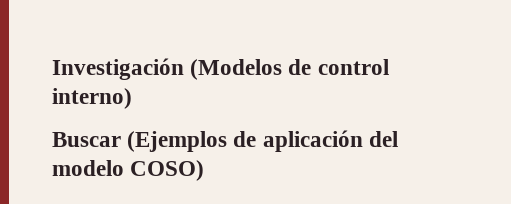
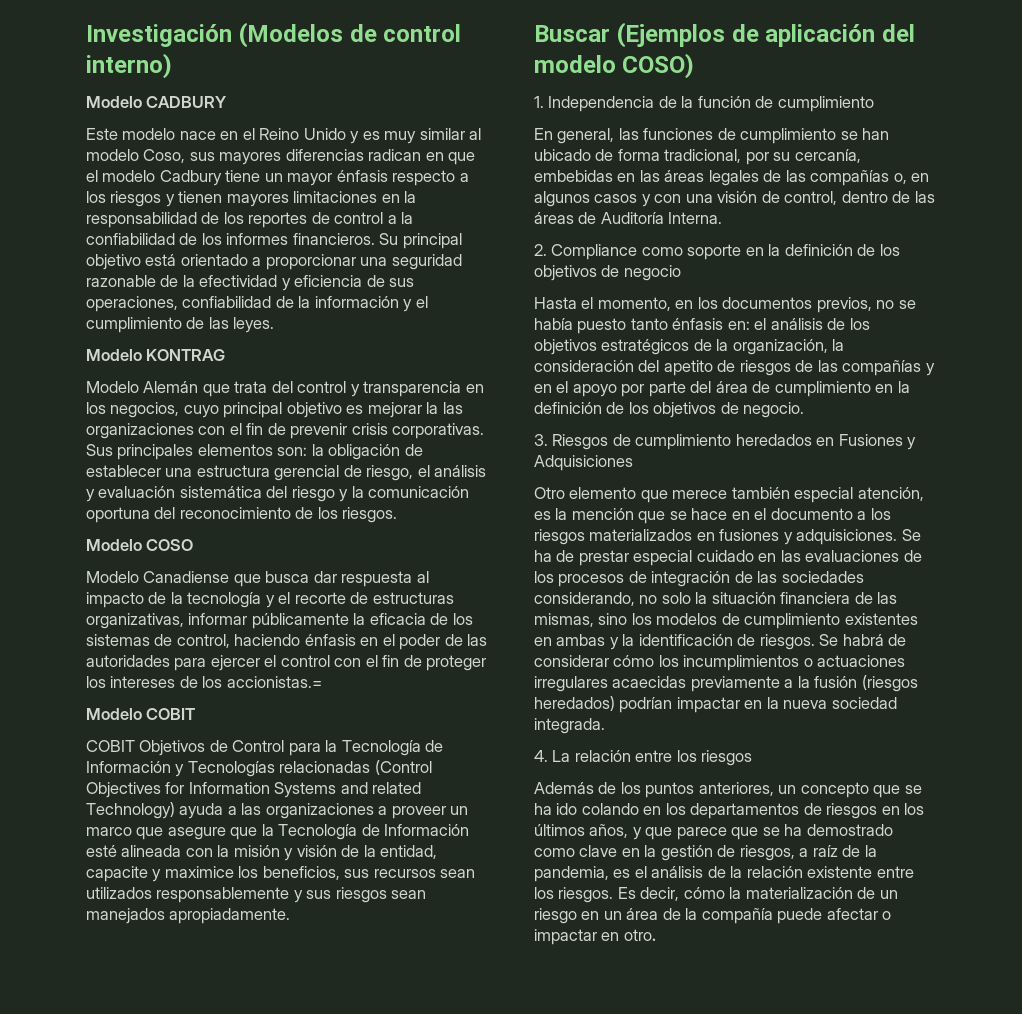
(132, 98) none -> [86,96,228,108] [86,128,482,144] [86,149,476,165] [86,170,469,186] [86,191,417,207] [86,212,414,228] [86,233,462,249] [86,254,462,270] [86,275,415,291] [86,296,428,312] [86,317,275,333] [86,349,226,361] [86,381,484,397] [86,402,463,418] [86,423,485,439] [86,444,423,460] [86,465,487,481] [86,486,470,502] [86,507,398,523] [86,539,194,551] [86,571,429,587] [86,592,454,608] [86,613,473,629] [86,634,488,650] [86,655,487,671] [86,676,322,688] [86,708,196,720] [86,740,444,756] [86,760,432,777] [86,782,422,798] [86,802,469,819] [86,824,470,840] [86,845,438,861] [86,866,476,882] [86,887,427,903] [86,908,291,924] // Modelo CADBURY // Este modelo nace en el Reino Unido y es muy similar al modelo Coso, sus mayores diferencias radican en que el modelo Cadbury tiene un mayor énfasis respecto a los riesgos y tienen mayores limitaciones en la responsabilidad de los reportes de control a la confiabilidad de los informes financieros. Su principal objetivo está orientado a proporcionar una seguridad razonable de la efectividad y eficiencia de sus operaciones, confiabilidad de la información y el cumplimiento de las leyes. // Modelo KONTRAG // Modelo Alemán que trata del control y transparencia en los negocios, cuyo principal objetivo es mejorar la las organizaciones con el fin de prevenir crisis corporativas. Sus principales elementos son: la obligación de establecer una estructura gerencial de riesgo, el análisis y evaluación sistemática del riesgo y la comunicación oportuna del reconocimiento de los riesgos. // Modelo COSO // Modelo Canadiense que busca dar respuesta al impacto de la tecnología y el recorte de estructuras organizativas, informar públicamente la eficacia de los sistemas de control, haciendo énfasis en el poder de las autoridades para ejercer el control con el fin de proteger los intereses de los accionistas.= // Modelo COBIT // COBIT Objetivos de Control para la Tecnología de Información y Tecnologías relacionadas (Control Objectives for Information Systems and related Technology) ayuda a las organizaciones a proveer un marco que asegure que la Tecnología de Información esté alineada con la misión y visión de la entidad, capacite y maximice los beneficios, sus recursos sean utilizados responsablemente y sus riesgos sean manejados apropiadamente.
(205, 170) none -> [534,96,874,112] [534,128,890,144] [534,149,861,165] [534,170,930,186] [534,191,935,207] [534,212,723,224] [534,244,900,260] [534,265,681,281] [534,297,916,313] [534,318,870,334] [534,339,845,355] [534,360,935,376] [534,381,910,397] [534,402,805,418] [534,434,917,450] [534,455,633,471] [534,487,924,503] [534,508,891,524] [534,529,921,545] [534,550,922,566] [534,571,864,587] [534,592,898,606] [534,613,918,629] [534,634,907,650] [534,655,906,671] [534,675,918,692] [534,696,897,713] [534,718,605,734] [534,750,753,766] [534,782,922,798] [534,803,925,819] [534,824,893,840] [534,845,877,861] [534,866,914,882] [534,887,898,903] [534,908,892,924] [534,929,656,945] // 1. Independencia de la función de cumplimiento // En general, las funciones de cumplimiento se han ubicado de forma tradicional, por su cercanía, embebidas en las áreas legales de las compañías o, en algunos casos y con una visión de control, dentro de las áreas de Auditoría Interna. // 2. Compliance como soporte en la definición de los objetivos de negocio // Hasta el momento, en los documentos previos, no se había puesto tanto énfasis en: el análisis de los objetivos estratégicos de la organización, la consideración del apetito de riesgos de las compañías y en el apoyo por parte del área de cumplimiento en la definición de los objetivos de negocio. // 3. Riesgos de cumplimiento heredados en Fusiones y Adquisiciones // Otro elemento que merece también especial atención, es la mención que se hace en el documento a los riesgos materializados en fusiones y adquisiciones. Se ha de prestar especial cuidado en las evaluaciones de los procesos de integración de las sociedades considerando, no solo la situación financiera de las mismas, sino los modelos de cumplimiento existentes en ambas y la identificación de riesgos. Se habrá de considerar cómo los incumplimientos o actuaciones irregulares acaecidas previamente a la fusión (riesgos heredados) podrían impactar en la nueva sociedad integrada. // 4. La relación entre los riesgos // Además de los puntos anteriores, un concepto que se ha ido colando en los departamentos de riesgos en los últimos años, y que parece que se ha demostrado como clave en la gestión de riesgos, a raíz de la pandemia, es el análisis de la relación existente entre los riesgos. Es decir, cómo la materialización de un riesgo en un área de la compañía puede afectar o impactar en otro.

